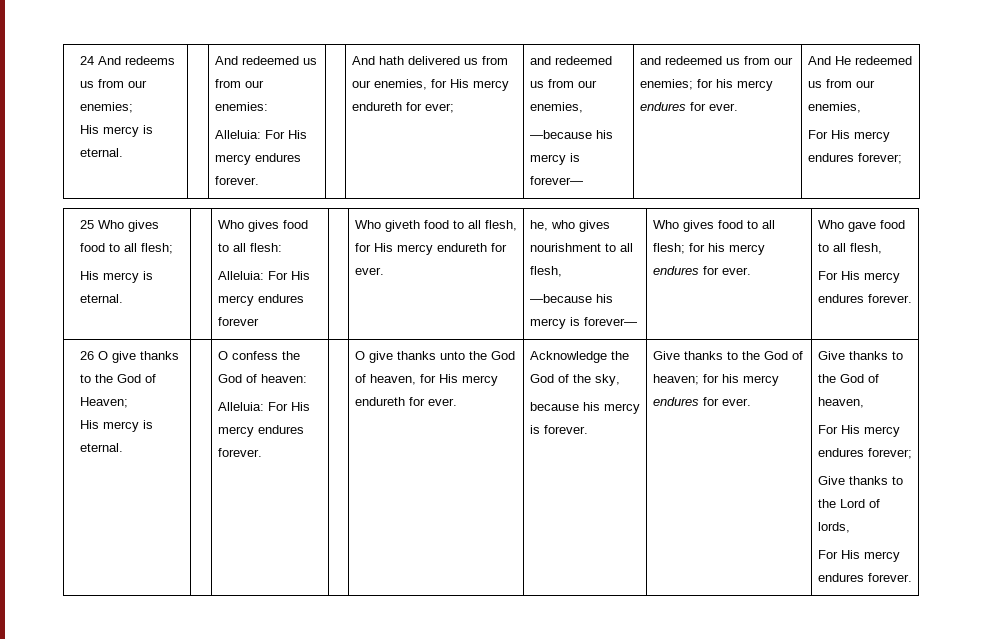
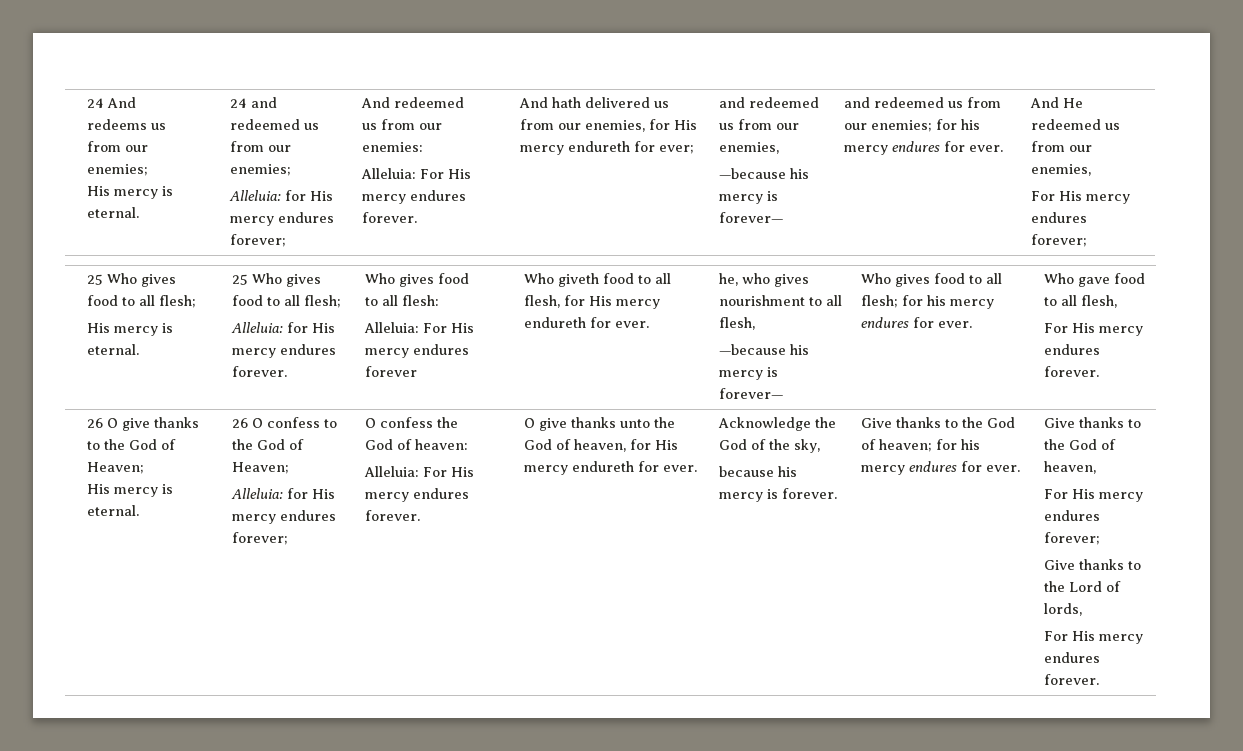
(123, 152) none -> [230,97,278,108] [230,119,320,130] [230,141,292,152] [230,164,292,176] [229,190,334,201] [230,212,335,226] [230,234,287,247] 24 and redeemed us from our enemies; // Alleluia: for His mercy endures forever;
(123, 298) none -> [232,273,322,287] [232,295,342,308] [231,322,336,333] [232,344,337,358] [232,366,288,377] 25 Who gives food to all flesh; // Alleluia: for His mercy endures forever.
(123, 447) none -> [232,417,338,428] [232,439,305,450] [232,462,290,474] [231,488,336,499] [232,510,337,524] [232,532,289,545] 26 O confess to the God of Heaven; // Alleluia: for His mercy endures forever;

